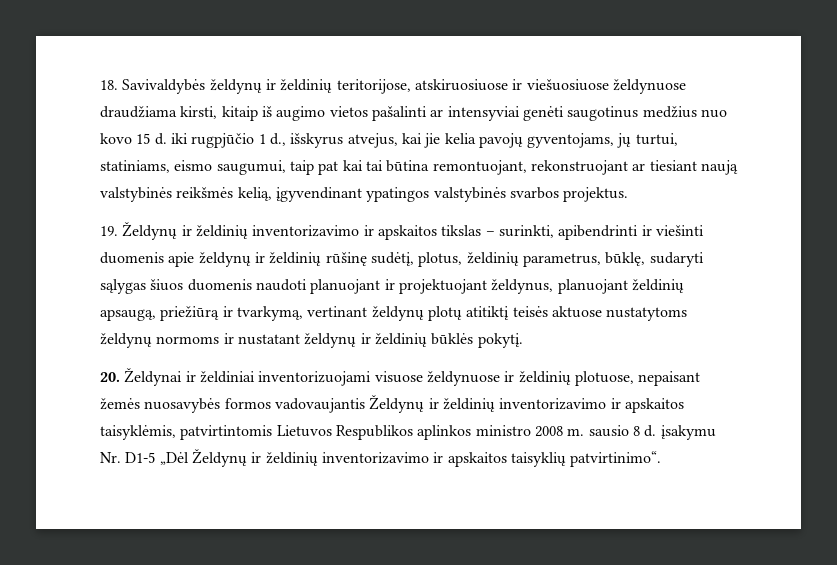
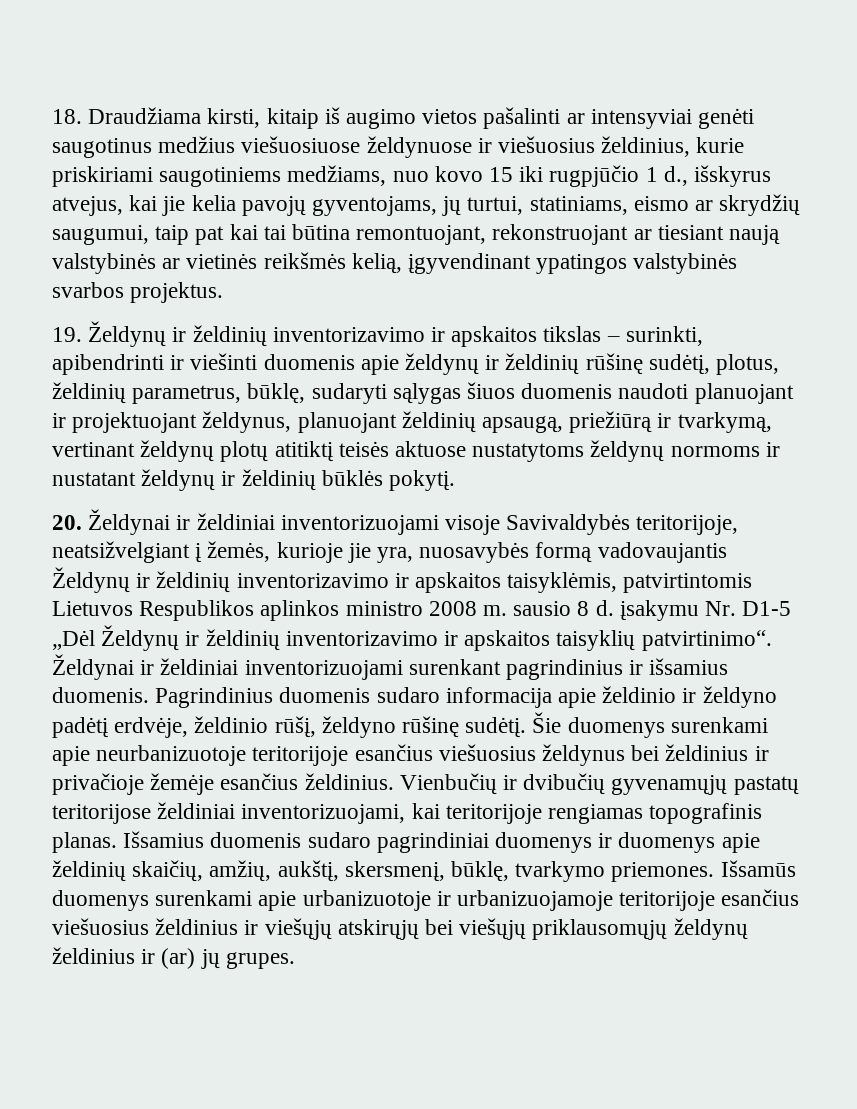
[122,79,686,94] [100,106,177,118] Savivaldybės želdynų ir želdinių teritorijose, atskiruosiuose ir viešuosiuose želdynuose draudžiama -> [88,107,202,124] Draudžiama
(697, 112) none -> [241,136,745,158] [52,165,387,187] viešuosiuose želdynuose ir viešuosius želdinius, kurie priskiriami saugotiniems medžiams,
[154,133,167,145] d. -> (514, 174) none
(213, 165) none -> [695,194,801,216] ar skrydžių
(172, 194) none -> [162,253,258,269] ar vietinės
[374,371,701,386] [100,398,271,413] visuose želdynuose ir želdinių plotuose, nepaisant žemės nuosavybės formos -> [445,514,739,535] [52,541,593,563] visoje Savivaldybės teritorijoje, neatsižvelgiant į žemės, kurioje jie yra, nuosavybės formą
(662, 459) none -> [52,654,729,680] [52,686,777,708] [52,712,768,738] [52,744,769,766] [52,773,799,795] [52,802,763,824] [52,831,760,853] [52,860,796,882] [52,889,800,911] [52,918,748,940] [52,947,295,969] Želdynai ir želdiniai inventorizuojami surenkant pagrindinius ir išsamius duomenis. Pagrindinius duomenis sudaro informacija apie želdinio ir želdyno padėtį erdvėje, želdinio rūšį, želdyno rūšinę sudėtį. Šie duomenys surenkami apie neurbanizuotoje teritorijoje esančius viešuosius želdynus bei želdinius ir privačioje žemėje esančius želdinius. Vienbučių ir dvibučių gyvenamųjų pastatų teritorijose želdiniai inventorizuojami, kai teritorijoje rengiamas topografinis planas. Išsamius duomenis sudaro pagrindiniai duomenys ir duomenys apie želdinių skaičių, amžių, aukštį, skersmenį, būklę, tvarkymo priemones. Išsamūs duomenys surenkami apie urbanizuotoje ir urbanizuojamoje teritorijoje esančius viešuosius želdinius ir viešųjų atskirųjų bei viešųjų priklausomųjų želdynų želdinius ir (ar) jų grupes.

